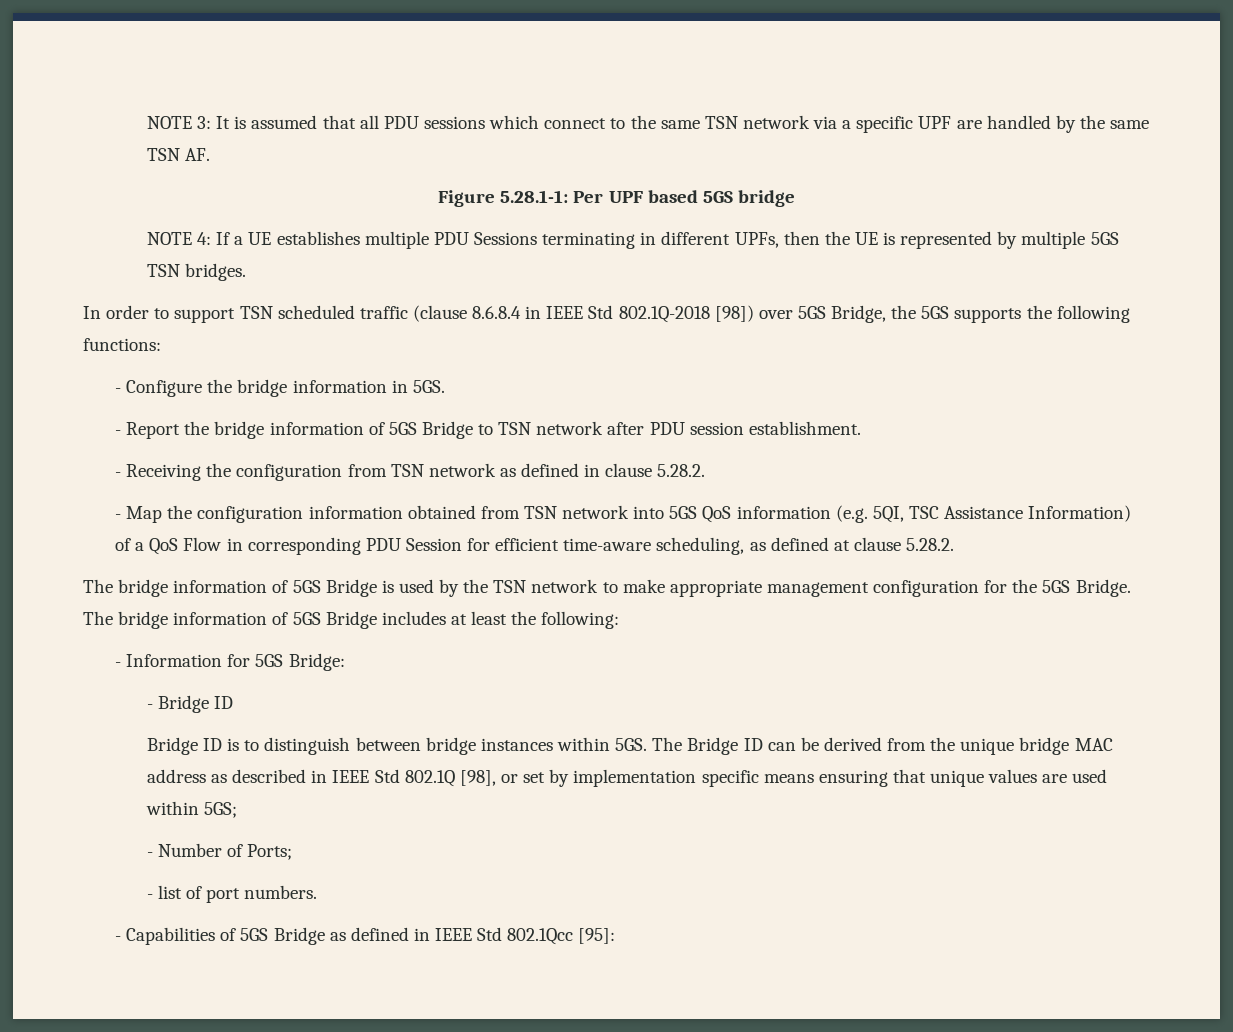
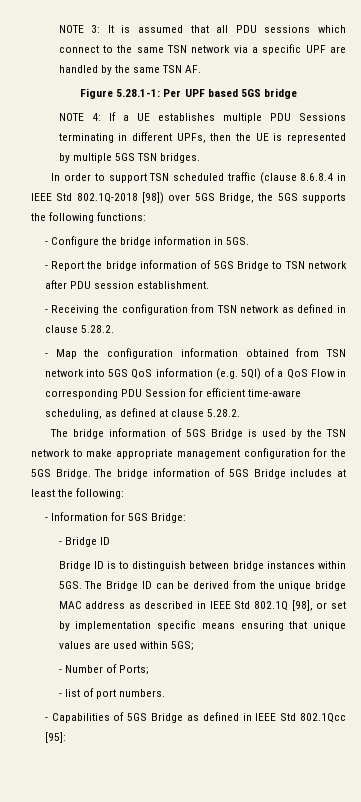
[872,505,1132,523] 5QI, TSC Assistance Information) -> [240,368,261,380] 5QI)

